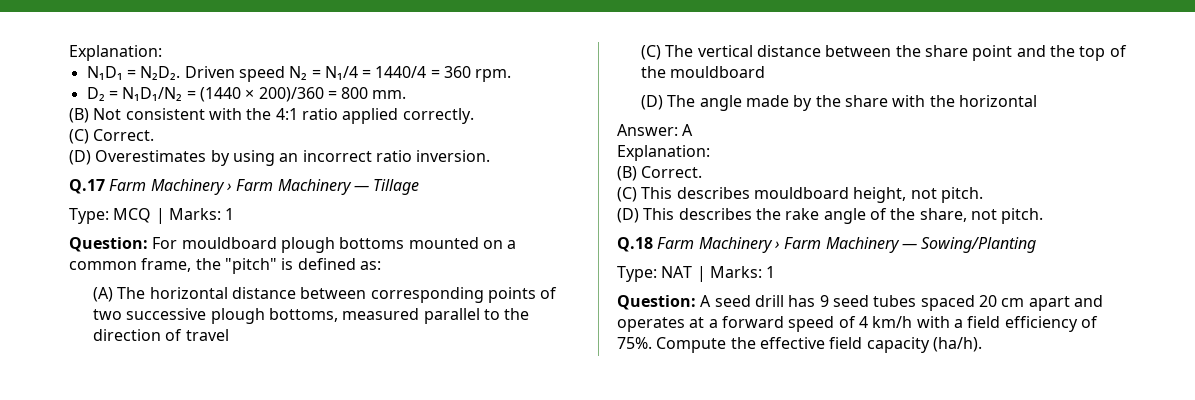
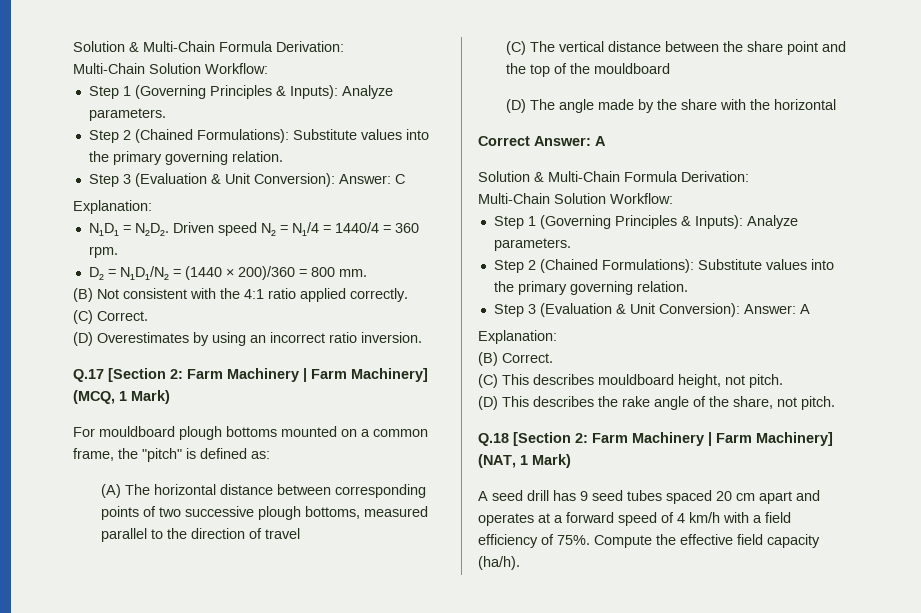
(69, 53) none -> [73,41,344,52] [73,63,268,74] [88,85,393,99] [88,108,166,121] [88,129,429,143] [88,151,283,165] [88,173,405,187] Solution & Multi-Chain Formula Derivation: // Multi-Chain Solution Workflow: // Step 1 (Governing Principles & Inputs): Analyze parameters. // Step 2 (Chained Formulations): Substitute values into the primary governing relation. // Step 3 (Evaluation & Unit Conversion): Answer: C //
[109,179,420,195] [69,208,235,224] [69,237,148,252] Farm Machinery › Farm Machinery — Tillage // Type: MCQ | Marks: 1 // Question: -> [108,368,428,382] [73,390,170,404] [Section 2: Farm Machinery | Farm Machinery] (MCQ, 1 Mark) //
(1037, 101) none -> [478,136,606,146] [478,171,749,182] [478,193,673,204] [493,215,798,229] [493,238,571,251] [493,259,834,273] [493,281,688,295] [493,303,740,317] Correct Answer: A // Solution & Multi-Chain Formula Derivation: // Multi-Chain Solution Workflow: // Step 1 (Governing Principles & Inputs): Analyze parameters. // Step 2 (Chained Formulations): Substitute values into the primary governing relation. // Step 3 (Evaluation & Unit Conversion):
[657,237,1037,253] [617,266,776,282] [617,295,696,310] Farm Machinery › Farm Machinery — Sowing/Planting // Type: NAT | Marks: 1 // Question: -> [513,432,833,446] [478,454,571,468] [Section 2: Farm Machinery | Farm Machinery] (NAT, 1 Mark) //

